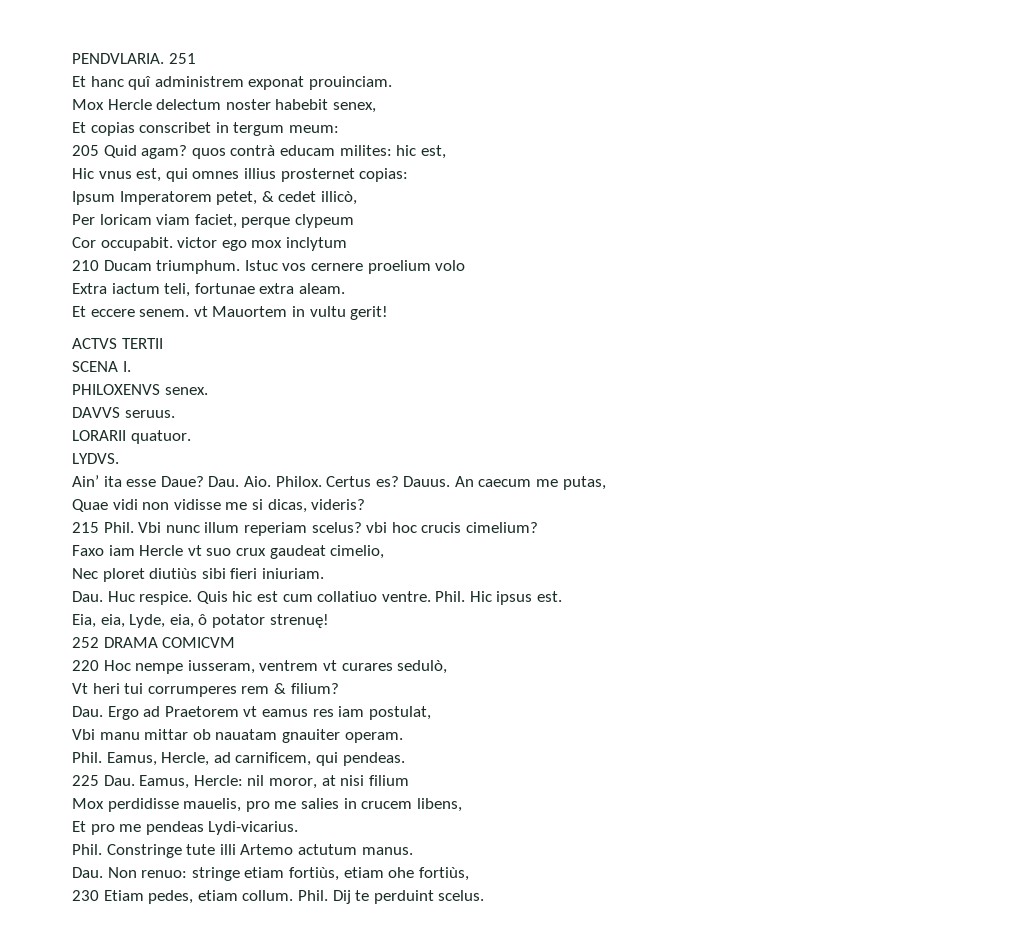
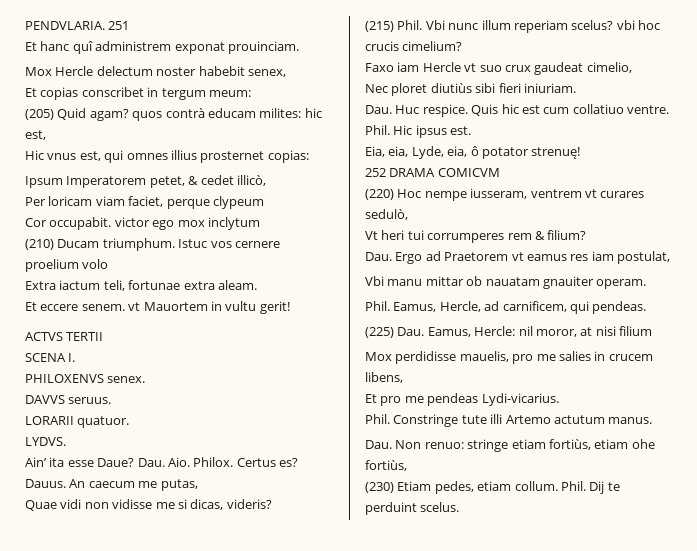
[72,145,99,156] 205 -> [25,109,54,120] (205)
[72,260,99,271] 210 -> [25,239,54,250] (210)
[72,522,99,533] 215 -> [365,21,394,32] (215)
[72,660,99,671] 220 -> [365,189,394,200] (220)
[72,775,99,786] 225 -> [365,327,394,338] (225)
[72,890,99,901] 230 -> [365,482,394,493] (230)

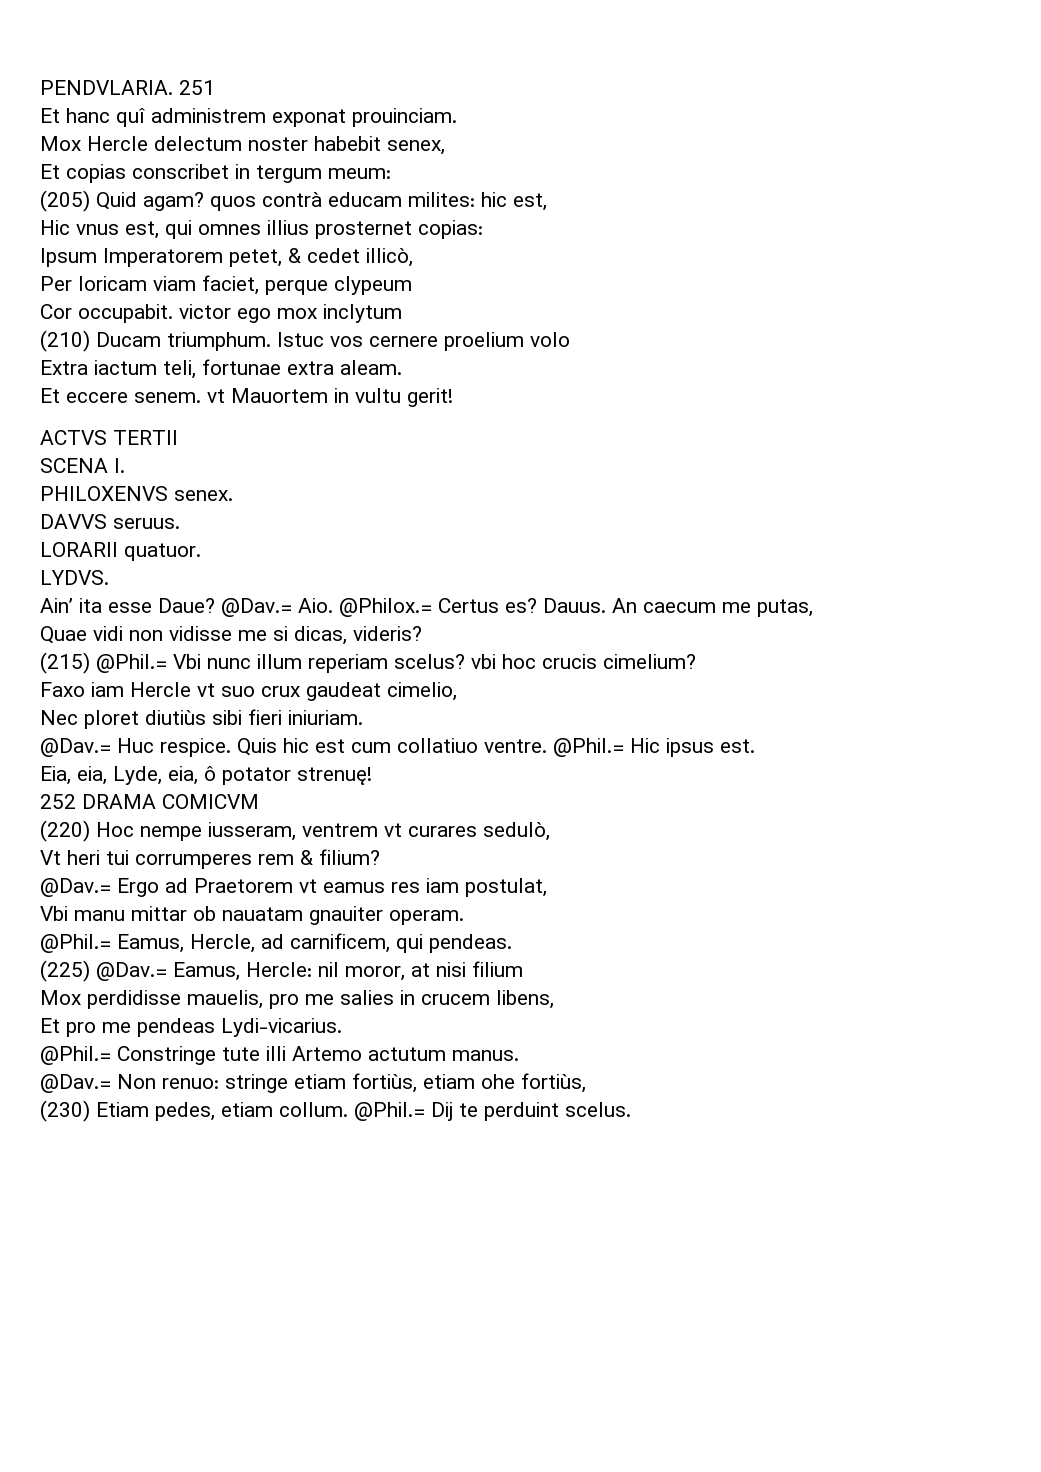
[137,457,234,467] Dau. Aio. Philox. -> [221,598,432,617] @Dav.= Aio. @Philox.=
[397,20,423,30] Phil. -> [96,654,167,673] @Phil.=
[365,105,392,114] Dau. -> [40,738,111,757] @Dav.=
[365,125,390,135] Phil. -> [553,738,624,757] @Phil.=
[365,252,392,261] Dau. -> [40,878,111,897] @Dav.=
[365,301,390,311] Phil. -> [40,934,111,953] @Phil.=
[397,327,425,336] Dau. -> [96,962,167,981] @Dav.=
[365,414,390,424] Phil. -> [40,1046,111,1065] @Phil.=
[365,440,392,449] Dau. -> [40,1074,111,1093] @Dav.=
[560,481,586,491] Phil. -> [354,1102,425,1121] @Phil.=

